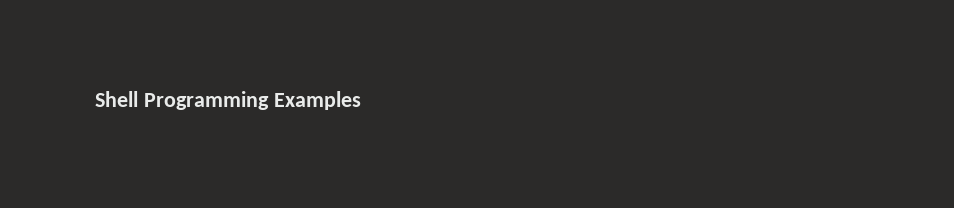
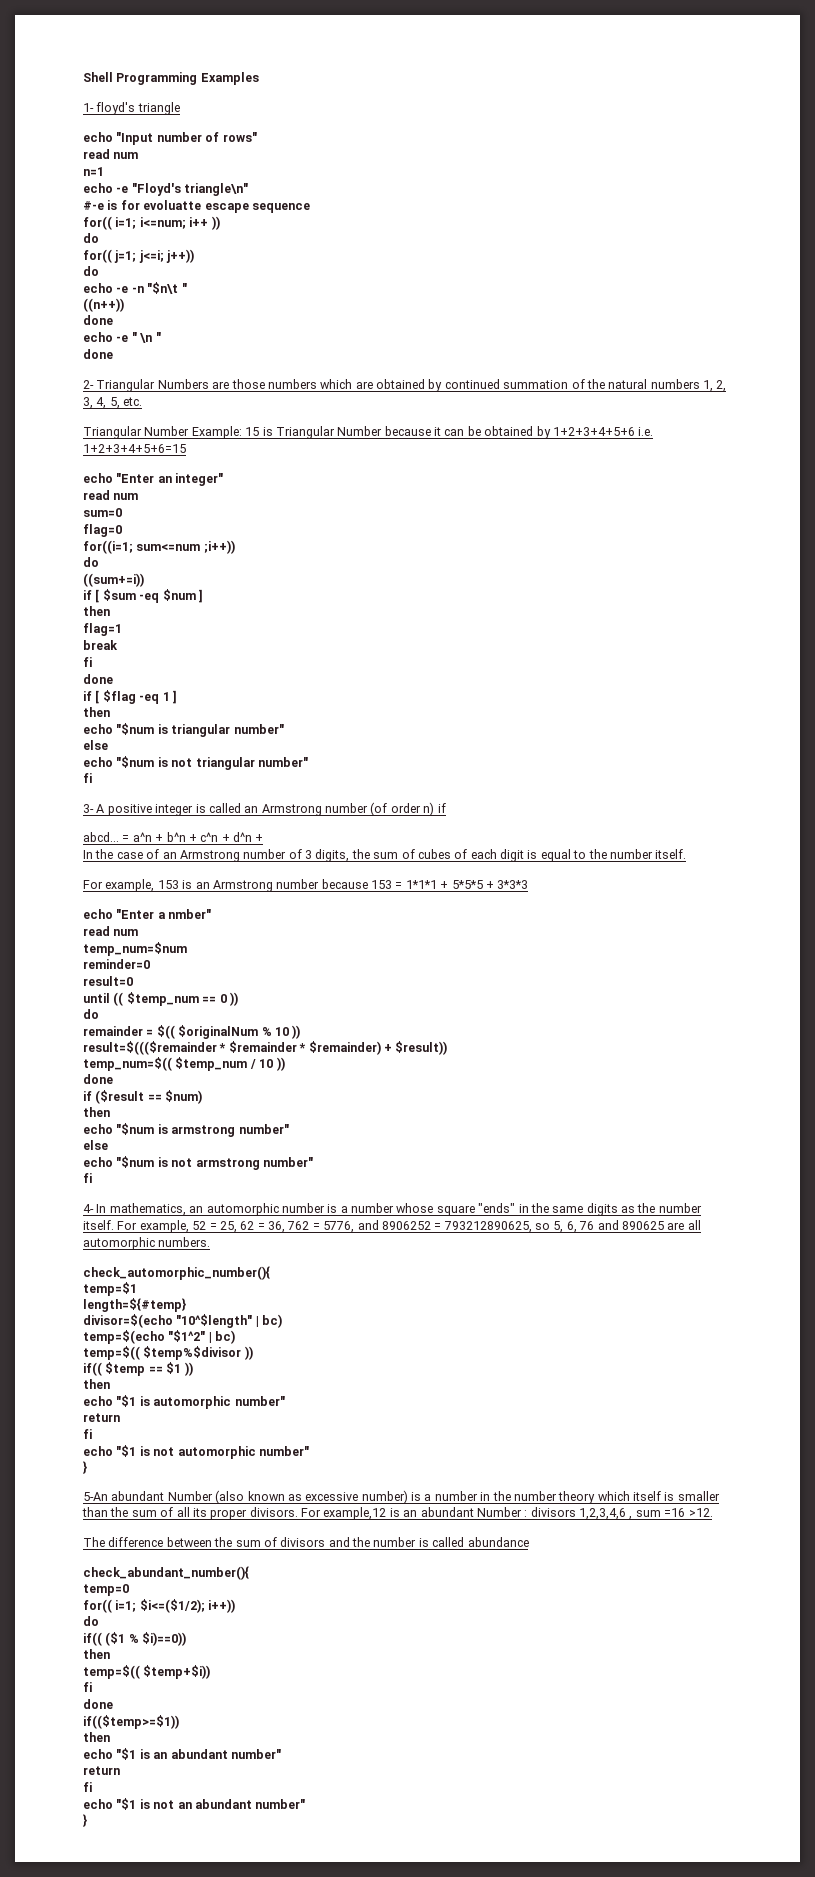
(361, 100) none -> [83,102,180,115] [83,132,257,145] [83,149,139,159] [83,167,104,176] [83,183,249,196] [83,200,310,213] [83,216,220,230] [83,233,99,243] [83,249,195,263] [83,266,99,276] [83,282,187,294] [83,298,124,312] [83,315,113,325] [83,332,161,343] [83,349,113,359] [83,379,727,392] [83,397,143,409] [83,426,654,439] [83,444,186,453] [83,473,224,486] [83,490,139,500] [83,508,122,517] [83,524,122,537] [83,540,235,554] [83,557,99,567] [83,573,144,587] [83,589,203,603] [83,606,110,616] [83,623,122,636] [83,640,118,650] [83,657,92,667] [83,674,113,684] [83,690,177,704] [83,707,110,717] [83,723,284,737] [83,740,108,750] [83,756,308,770] [83,773,92,783] [83,802,446,816] [83,832,264,842] [83,849,687,862] [83,879,529,892] [83,909,212,919] [83,926,139,936] [83,942,187,956] [83,959,150,969] [83,976,133,986] [83,992,238,1006] [83,1009,99,1019] [83,1025,301,1039] [83,1041,448,1055] [83,1057,285,1071] [83,1074,113,1084] [83,1090,203,1104] [83,1107,110,1117] [83,1123,289,1137] [83,1140,108,1150] [83,1156,313,1170] [83,1173,92,1183] [83,1203,702,1216] [83,1220,701,1233] [83,1237,211,1250] [83,1266,270,1280] [83,1282,137,1296] [83,1298,186,1312] [83,1314,283,1328] [83,1330,236,1344] [83,1346,253,1360] [83,1362,193,1376] [83,1379,110,1389] [83,1395,285,1409] [83,1413,120,1422] [83,1429,92,1439] [83,1445,309,1459] [83,1461,87,1474] [83,1490,720,1504] [82,1507,713,1520] [83,1537,529,1547] [83,1566,249,1580] [83,1584,129,1596] [83,1599,236,1613] [83,1616,99,1626] [83,1632,187,1646] [83,1649,110,1659] [83,1665,211,1679] [83,1682,92,1692] [83,1699,113,1709] [83,1715,179,1729] [83,1732,110,1742] [83,1748,281,1760] [83,1766,120,1775] [83,1782,92,1792] [83,1798,306,1810] [83,1814,87,1827] // 1- floyd's triangle // echo "Input number of rows" // read num // n=1 // echo -e "Floyd's triangle\n" // #-e is for evoluatte escape sequence // for(( i=1; i<=num; i++ )) // do // for(( j=1; j<=i; j++)) // do // echo -e -n "$n\t " // ((n++)) // done // echo -e " \n " // done // 2- Triangular Numbers are those numbers which are obtained by continued summation of the natural numbers 1, 2, 3, 4, 5, etc. // Triangular Number Example: 15 is Triangular Number because it can be obtained by 1+2+3+4+5+6 i.e. 1+2+3+4+5+6=15 // echo "Enter an integer" // read num // sum=0 // flag=0 // for((i=1; sum<=num ;i++)) // do // ((sum+=i)) // if [ $sum -eq $num ] // then // flag=1 // break // fi // done // if [ $flag -eq 1 ] // then // echo "$num is triangular number" // else // echo "$num is not triangular number" // fi // 3- A positive integer is called an Armstrong number (of order n) if // abcd... = a^n + b^n + c^n + d^n + // In the case of an Armstrong number of 3 digits, the sum of cubes of each digit is equal to the number itself. // For example, 153 is an Armstrong number because 153 = 1*1*1 + 5*5*5 + 3*3*3 // echo "Enter a nmber" // read num // temp_num=$num // reminder=0 // result=0 // until (( $temp_num == 0 )) // do // remainder = $(( $originalNum % 10 )) // result=$((($remainder * $remainder * $remainder) + $result)) // temp_num=$(( $temp_num / 10 )) // done // if ($result == $num) // then // echo "$num is armstrong number" // else // echo "$num is not armstrong number" // fi // 4- In mathematics, an automorphic number is a number whose square "ends" in the same digits as the number itself. For example, 52 = 25, 62 = 36, 762 = 5776, and 8906252 = 793212890625, so 5, 6, 76 and 890625 are all automorphic numbers. // check_automorphic_number(){ // temp=$1 // length=${#temp} // divisor=$(echo "10^$length" | bc) // temp=$(echo "$1^2" | bc) // temp=$(( $temp%$divisor )) // if(( $temp == $1 )) // then // echo "$1 is automorphic number" // return // fi // echo "$1 is not automorphic number" // } // 5-An abundant Number (also known as excessive number) is a number in the number theory which itself is smaller than the sum of all its proper divisors. For example,12 is an abundant Number : divisors 1,2,3,4,6 , sum =16 >12. // The difference between the sum of divisors and the number is called abundance // check_abundant_number(){ // temp=0 // for(( i=1; $i<=($1/2); i++)) // do // if(( ($1 % $i)==0)) // then // temp=$(( $temp+$i)) // fi // done // if(($temp>=$1)) // then // echo "$1 is an abundant number" // return // fi // echo "$1 is not an abundant number" // }

